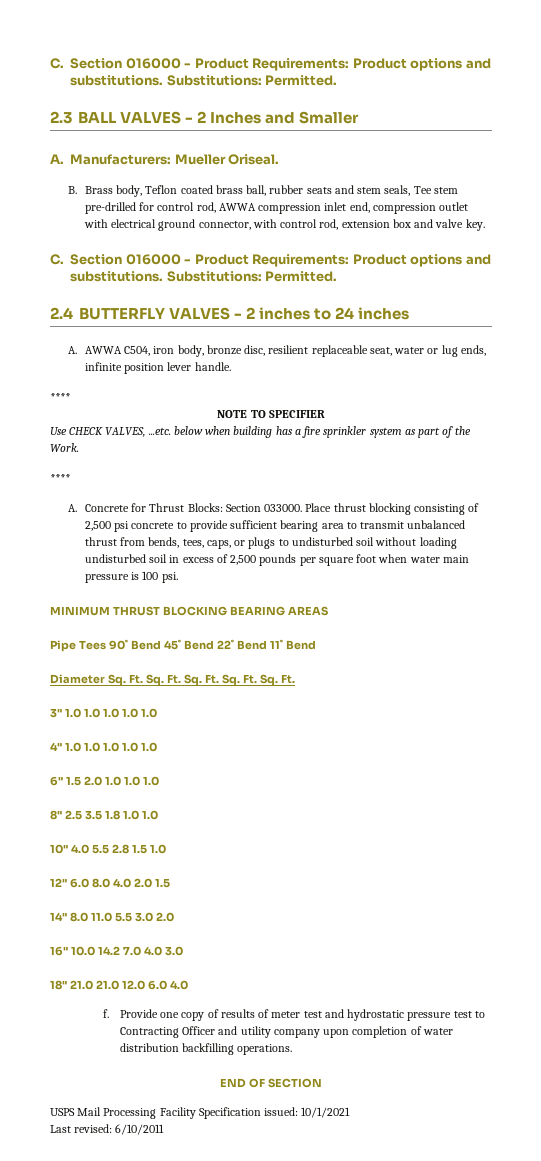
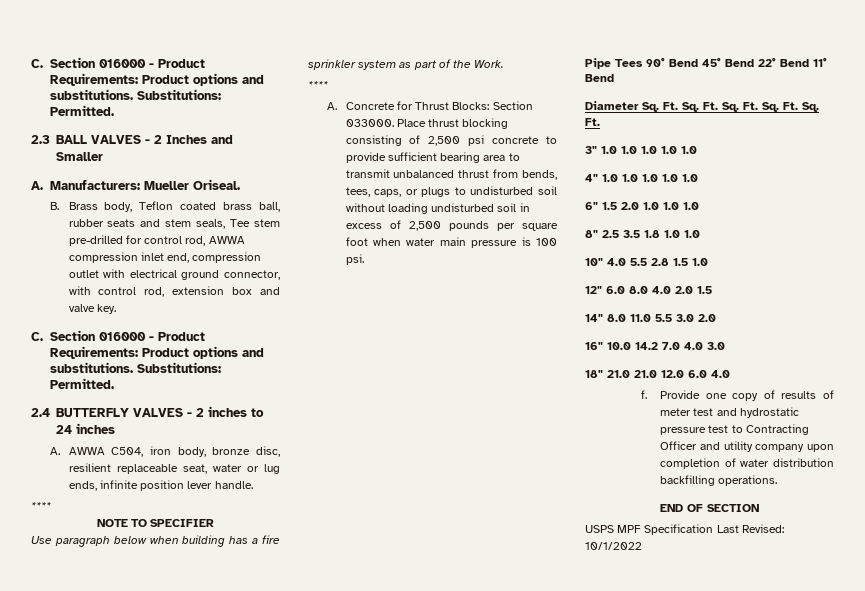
[69,427,171,437] CHECK VALVES, ...etc. -> [54,536,110,547] paragraph
[50,606,328,616] // MINIMUM THRUST BLOCKING BEARING AREAS -> (364, 259) none
[77,1107,351,1119] [50,1124,165,1135] Mail Processing Facility Specification issued: 10/1/2021 // Last revised: 6/10/2011 -> [617,524,784,535] [585,542,642,550] MPF Specification Last Revised: 10/1/2022

